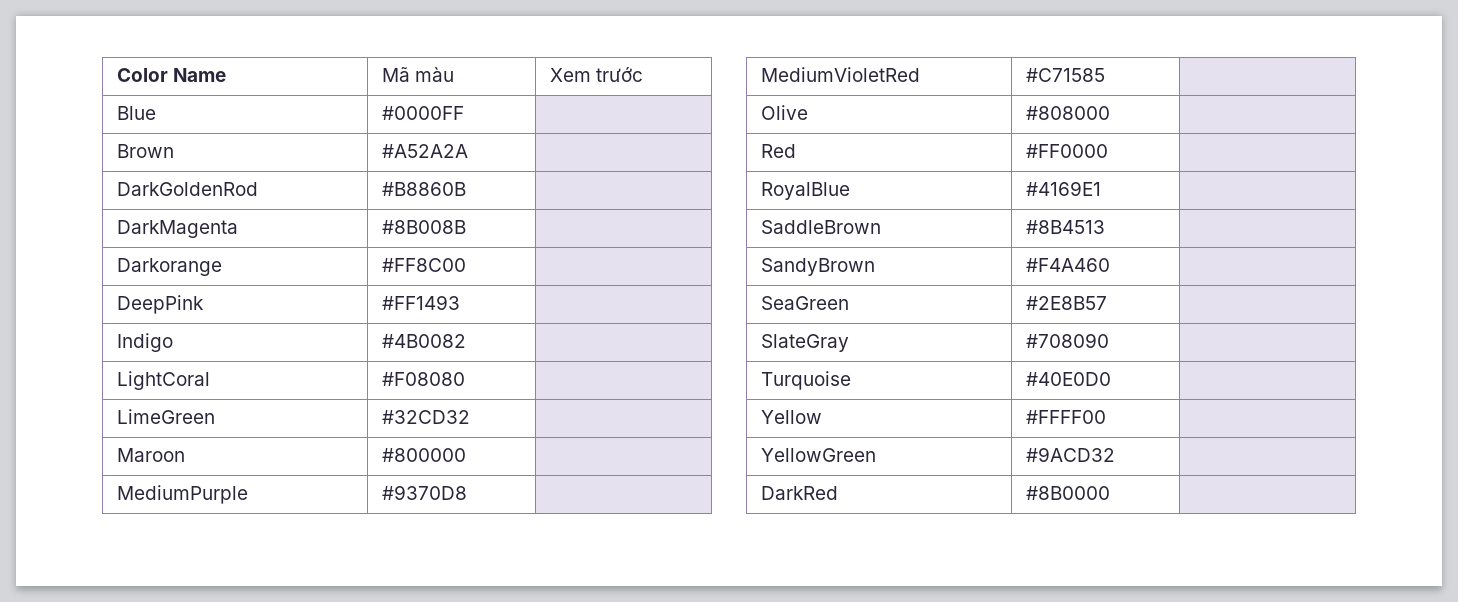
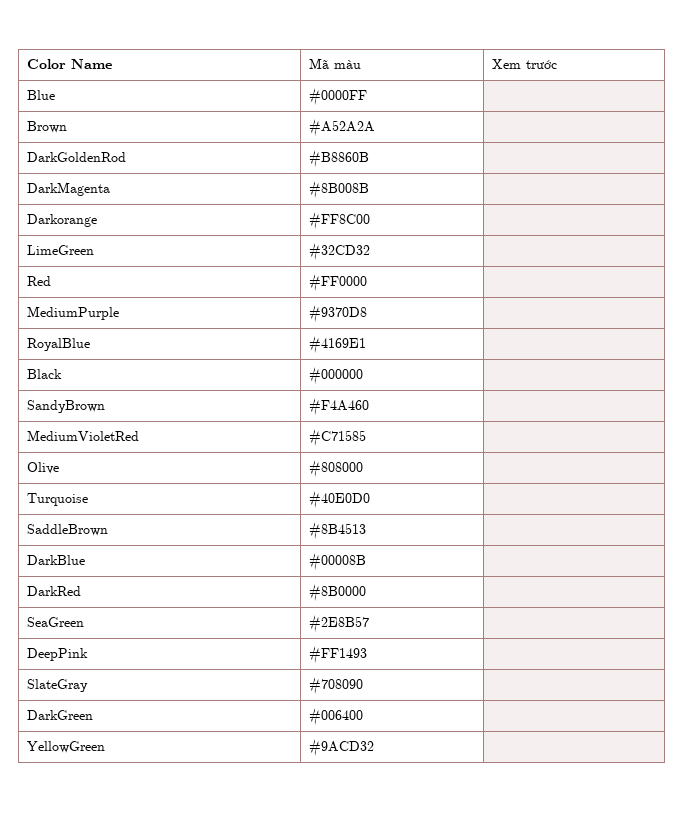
[117,295,205,314] [382,295,461,310] [117,333,174,352] [382,334,467,348] [117,371,211,390] [382,372,466,386] // DeepPink | #FF1493 | // Indigo | #4B0082 | // LightCoral | #F08080 | -> (370, 221) none
[117,448,186,462] [382,448,467,462] Maroon | #800000 -> [26,276,51,286] [308,274,367,292] Red | #FF0000
[761,67,921,82] [1026,68,1106,82] [761,105,809,120] [1026,106,1111,120] [761,144,797,158] [1026,144,1109,158] [761,182,851,200] [1026,181,1102,196] [761,220,882,234] [1026,220,1106,234] [761,258,876,276] [1026,258,1111,272] MediumVioletRed | #C71585 | // Olive | #808000 | // Red | #FF0000 | // RoyalBlue | #4169E1 | // SaddleBrown | #8B4513 | // SandyBrown | #F4A460 -> [26,338,90,351] [308,336,366,354] [26,369,62,379] [308,367,363,385] [26,400,105,413] [308,398,369,416] [26,430,139,441] [308,429,366,447] [26,462,59,474] [308,460,363,478] [26,493,88,506] [308,491,370,509] [26,524,108,536] [308,522,366,540] [26,555,85,565] [308,553,366,571] [26,586,81,596] [308,584,366,602] RoyalBlue | #4169E1 | // Black | #000000 | // SandyBrown | #F4A460 | // MediumVioletRed | #C71585 | // Olive | #808000 | // Turquoise | #40E0D0 | // SaddleBrown | #8B4513 | // DarkBlue | #00008B | // DarkRed | #8B0000
(1108, 303) none -> [26,648,88,661] [308,646,367,664] // DeepPink | #FF1493 |
[761,371,852,390] [1026,372,1112,386] [761,410,823,424] [1026,410,1107,424] Turquoise | #40E0D0 | // Yellow | #FFFF00 -> [26,710,93,720] [308,708,363,726] DarkGreen | #006400
[761,486,839,500] [1026,486,1111,500] // DarkRed | #8B0000 | -> (374, 748) none

